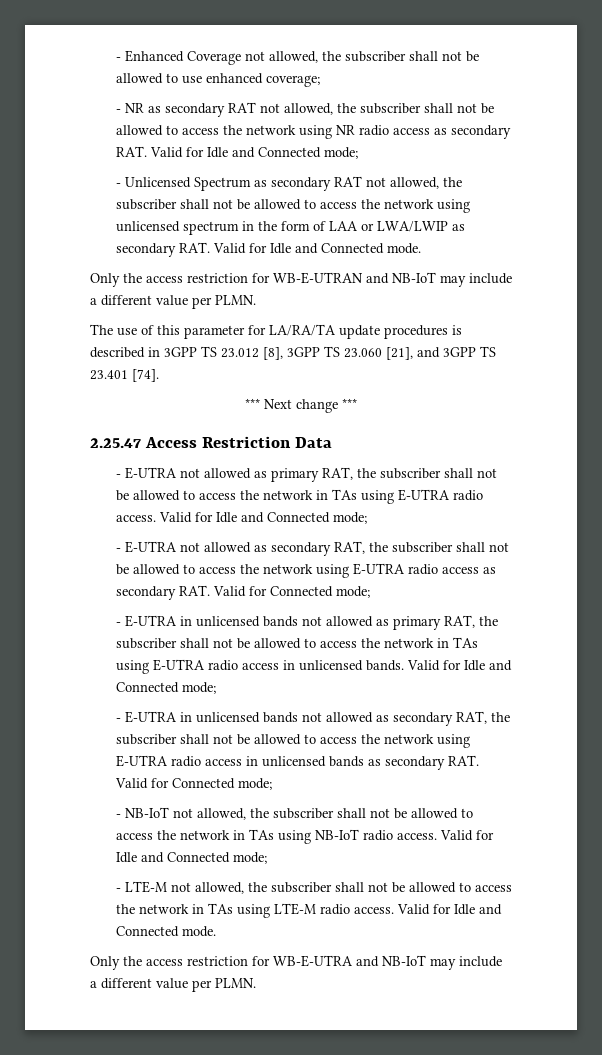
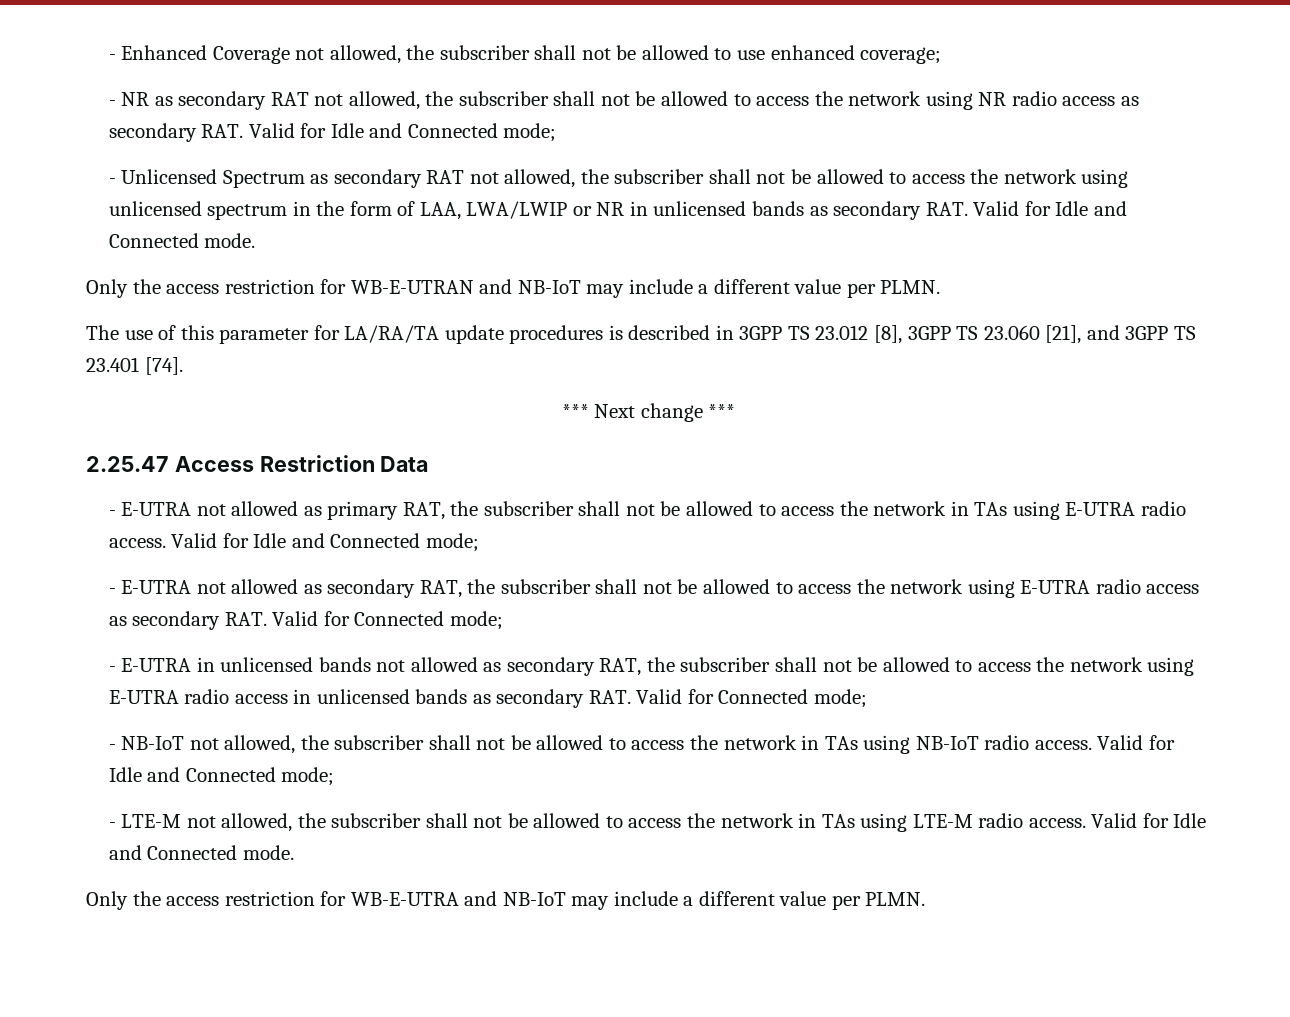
[328,221,448,232] LAA or LWA/LWIP -> [419,201,804,220] LAA, LWA/LWIP or NR in unlicensed bands
[115,615,498,630] [115,637,478,649] [115,659,512,674] [115,682,216,694] // - E-UTRA in unlicensed bands not allowed as primary RAT, the subscriber shall not be allowed to access the network in TAs using E-UTRA radio access in unlicensed bands. Valid for Idle and Connected mode; -> (503, 620) none

